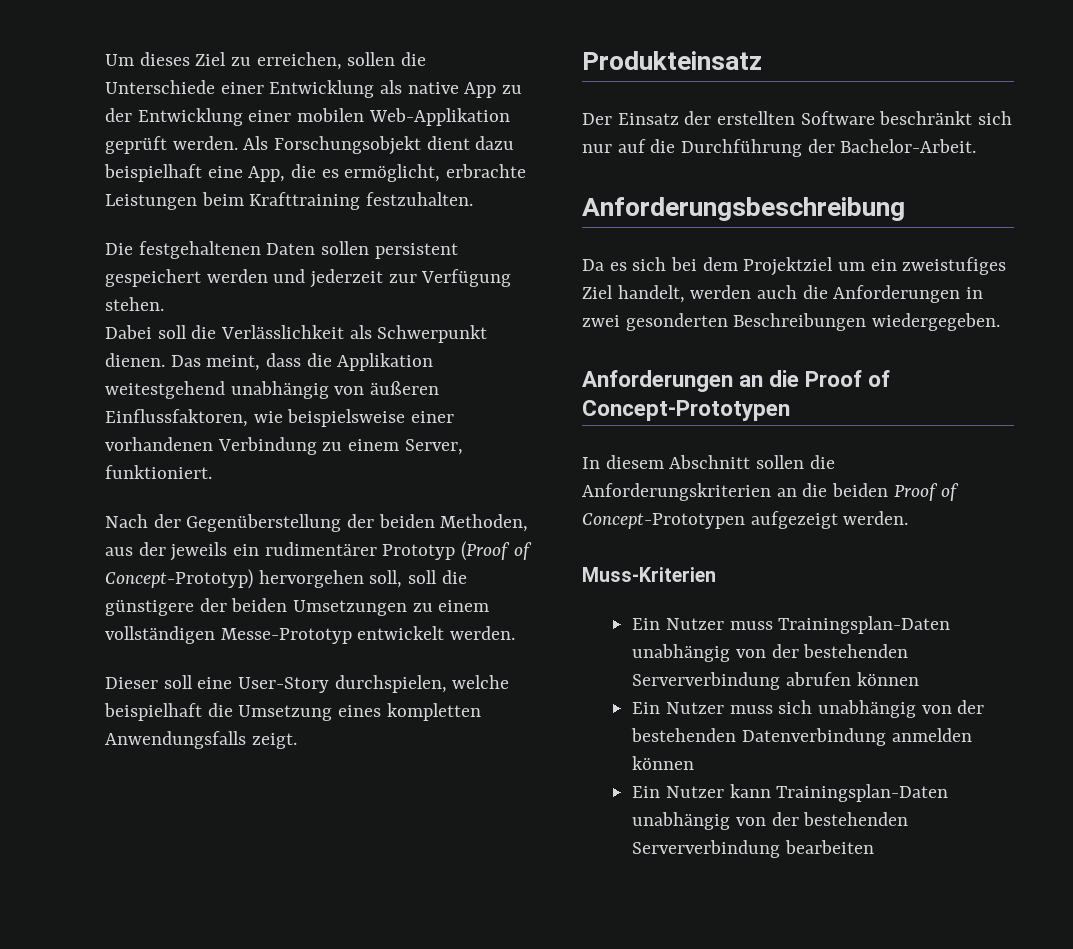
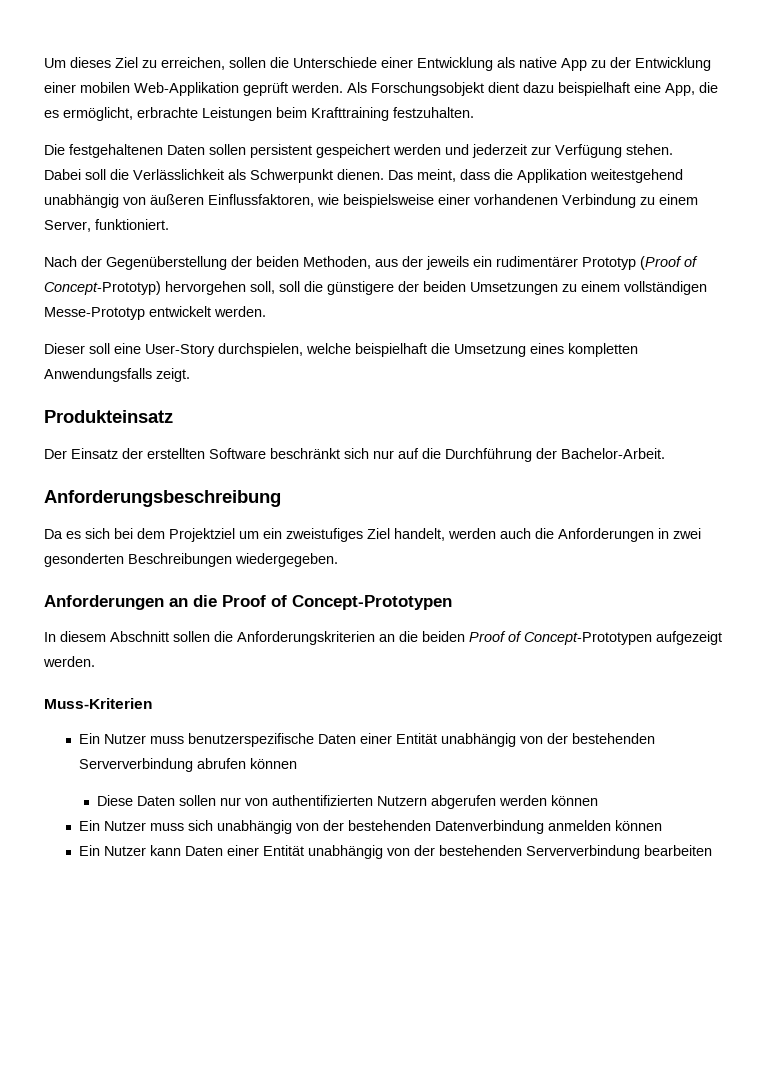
[778,616,951,634] Trainingsplan-Daten -> [187,733,437,747] benutzerspezifische Daten einer Entität
(919, 679) none -> [97,795,599,809] // Diese Daten sollen nur von authentifizierten Nutzern abgerufen werden können
[776,784,949,802] Trainingsplan-Daten -> [184,845,304,856] Daten einer Entität

